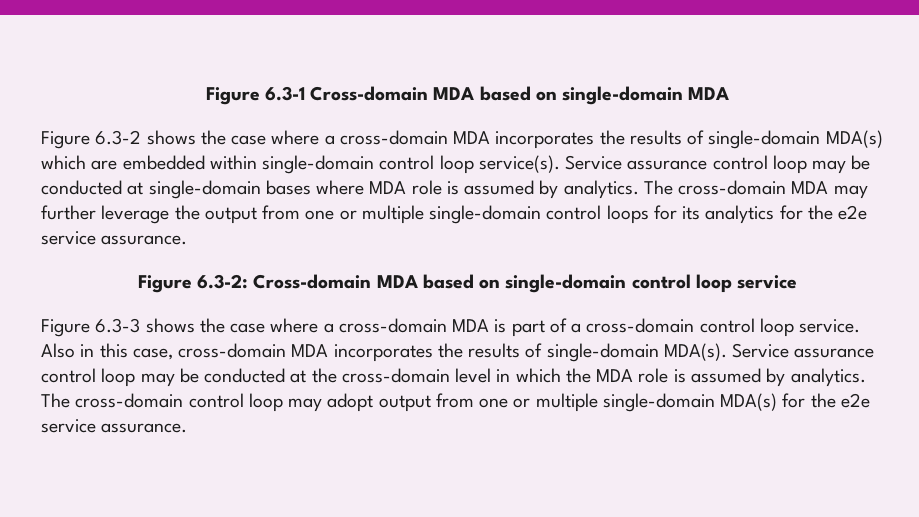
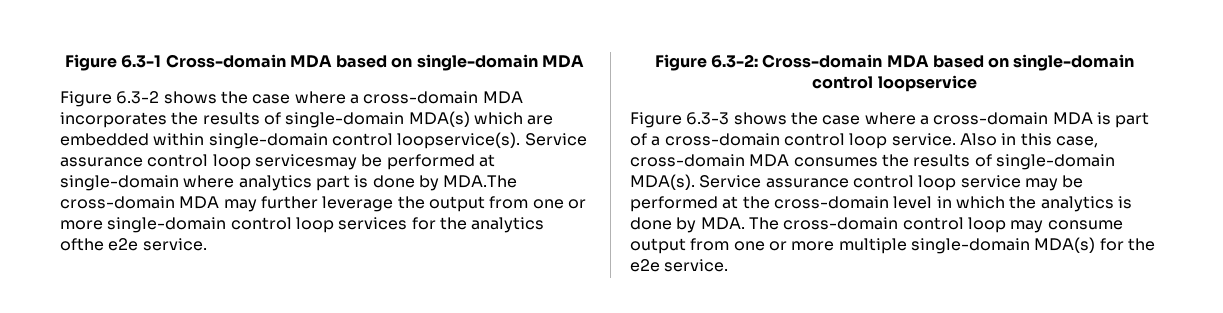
[439,155,871,174] [41,180,673,199] loop service(s). Service assurance control loop may be conducted at single-domain bases where MDA role is assumed by analytics. The -> [397,132,587,149] [60,154,495,170] [60,175,518,191] loopservice(s). Service assurance control loop servicesmay be performed at single-domain where analytics part is done by MDA.The
[361,205,868,224] [41,231,188,245] multiple single-domain control loops for its analytics for the e2e service assurance. -> [60,217,545,233] [60,238,207,251] more single-domain control loop services for the analytics ofthe e2e service.
[695,274,798,293] loop service -> [877,75,977,92] loopservice
[333,344,433,362] incorporates -> [793,157,878,167] consumes
[140,368,286,387] may be conducted -> [960,175,1084,191] [630,196,718,212] service may be performed
[596,368,866,387] MDA role is assumed by analytics. -> [1040,196,1132,212] [630,217,745,233] analytics is done by MDA.
[327,393,531,412] adopt output from one or -> [1047,220,1123,230] [630,238,835,254] consume output from one or more
[41,419,188,433] service assurance. -> [664,259,729,272] service.

